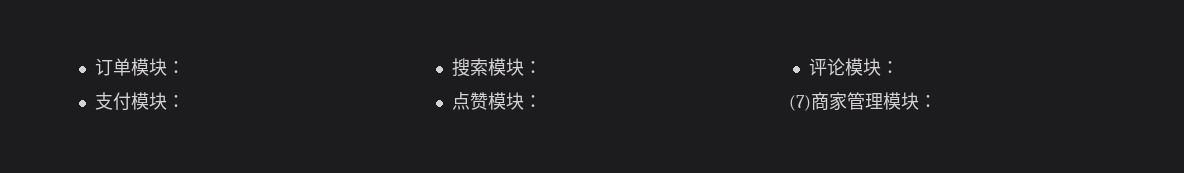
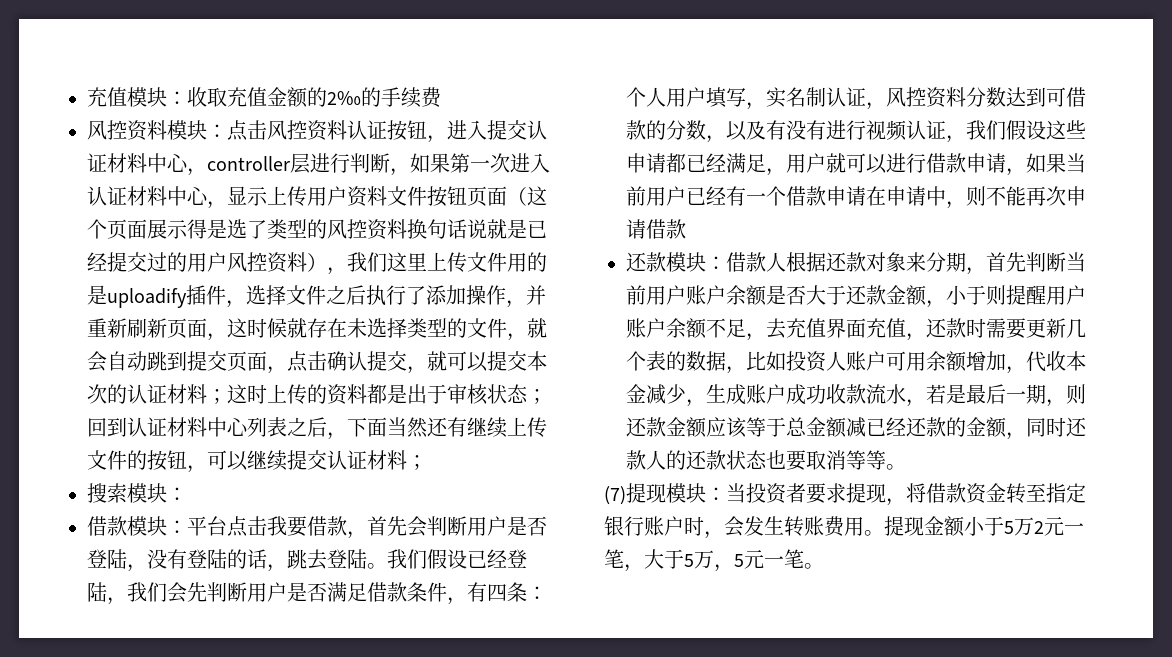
[94,58,185,76] [94,92,185,111] 订单模块： // 支付模块： -> [87,87,442,108] [87,120,547,143] [87,153,550,176] [87,186,547,209] [87,219,547,240] [87,252,547,275] [87,285,546,308] [87,318,547,341] [87,351,547,374] [87,384,547,405] [87,417,547,440] [87,450,427,473] 充值模块：收取充值金额的2‰的手续费 // 风控资料模块：点击风控资料认证按钮，进入提交认证材料中心，controller层进行判断，如果第一次进入认证材料中心，显示上传用户资料文件按钮页面（这个页面展示得是选了类型的风控资料换句话说就是已经提交过的用户风控资料），我们这里上传文件用的是uploadify插件，选择文件之后执行了添加操作，并重新刷新页面，这时候就存在未选择类型的文件，就会自动跳到提交页面，点击确认提交，就可以提交本次的认证材料；这时上传的资料都是出于审核状态；回到认证材料中心列表之后，下面当然还有继续上传文件的按钮，可以继续提交认证材料；
[451,92,542,110] [808,58,899,76] [789,92,937,111] 点赞模块： // 评论模块： // (7)商家管理模块： -> [87,516,547,539] [87,549,527,572] [87,582,547,605] [626,87,1086,110] [626,120,1086,143] [626,153,1086,176] [626,186,1086,209] [626,219,686,239] [626,252,1086,275] [626,285,1086,308] [626,318,1086,341] [626,351,1086,374] [626,384,1086,407] [626,417,1087,440] [626,450,906,471] [604,483,1086,506] [604,516,1084,539] [604,549,824,572] 借款模块：平台点击我要借款，首先会判断用户是否登陆，没有登陆的话，跳去登陆。我们假设已经登陆，我们会先判断用户是否满足借款条件，有四条：个人用户填写，实名制认证，风控资料分数达到可借款的分数，以及有没有进行视频认证，我们假设这些申请都已经满足，用户就可以进行借款申请，如果当前用户已经有一个借款申请在申请中，则不能再次申请借款 // 还款模块：借款人根据还款对象来分期，首先判断当前用户账户余额是否大于还款金额，小于则提醒用户账户余额不足，去充值界面充值，还款时需要更新几个表的数据，比如投资人账户可用余额增加，代收本金减少，生成账户成功收款流水，若是最后一期，则还款金额应该等于总金额减已经还款的金额，同时还款人的还款状态也要取消等等。 // (7)提现模块：当投资者要求提现，将借款资金转至指定银行账户时，会发生转账费用。提现金额小于5万2元一笔，大于5万，5元一笔。

